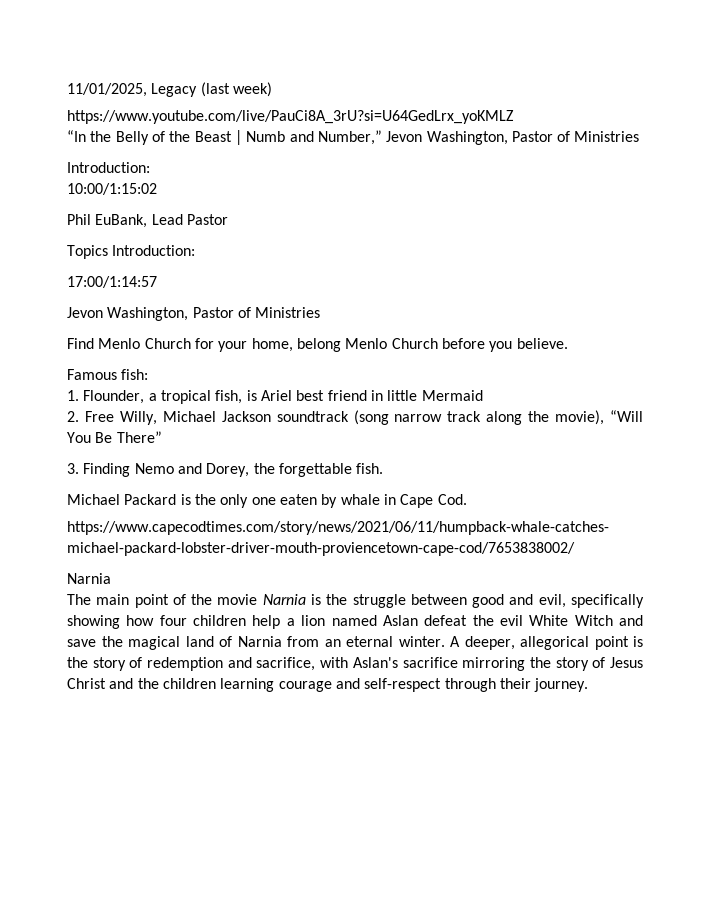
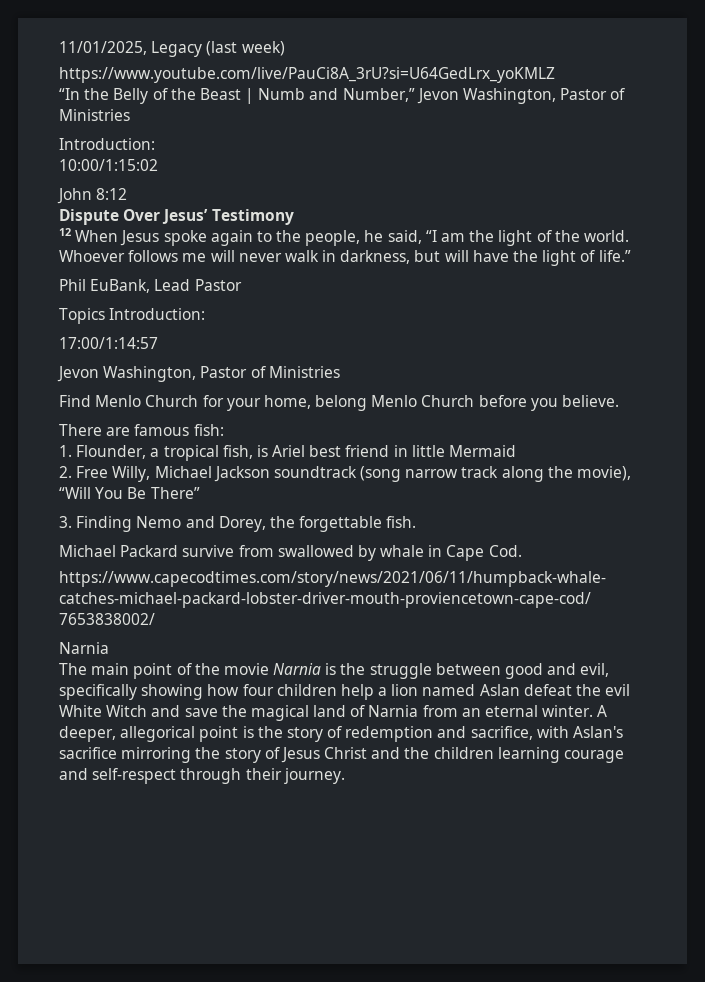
(157, 189) none -> [57,188,128,204] [59,209,294,225] [59,228,629,246] [59,250,631,266] // John 8:12 // Dispute Over Jesus’ Testimony // 12 When Jesus spoke again to the people, he said, “I am the light of the world. Whoever follows me will never walk in darkness, but will have the light of life.”
[67,369,117,380] Famous -> [59,424,190,436] There are famous
[180,494,317,508] is the only one eaten -> [182,545,354,557] survive from swallowed

